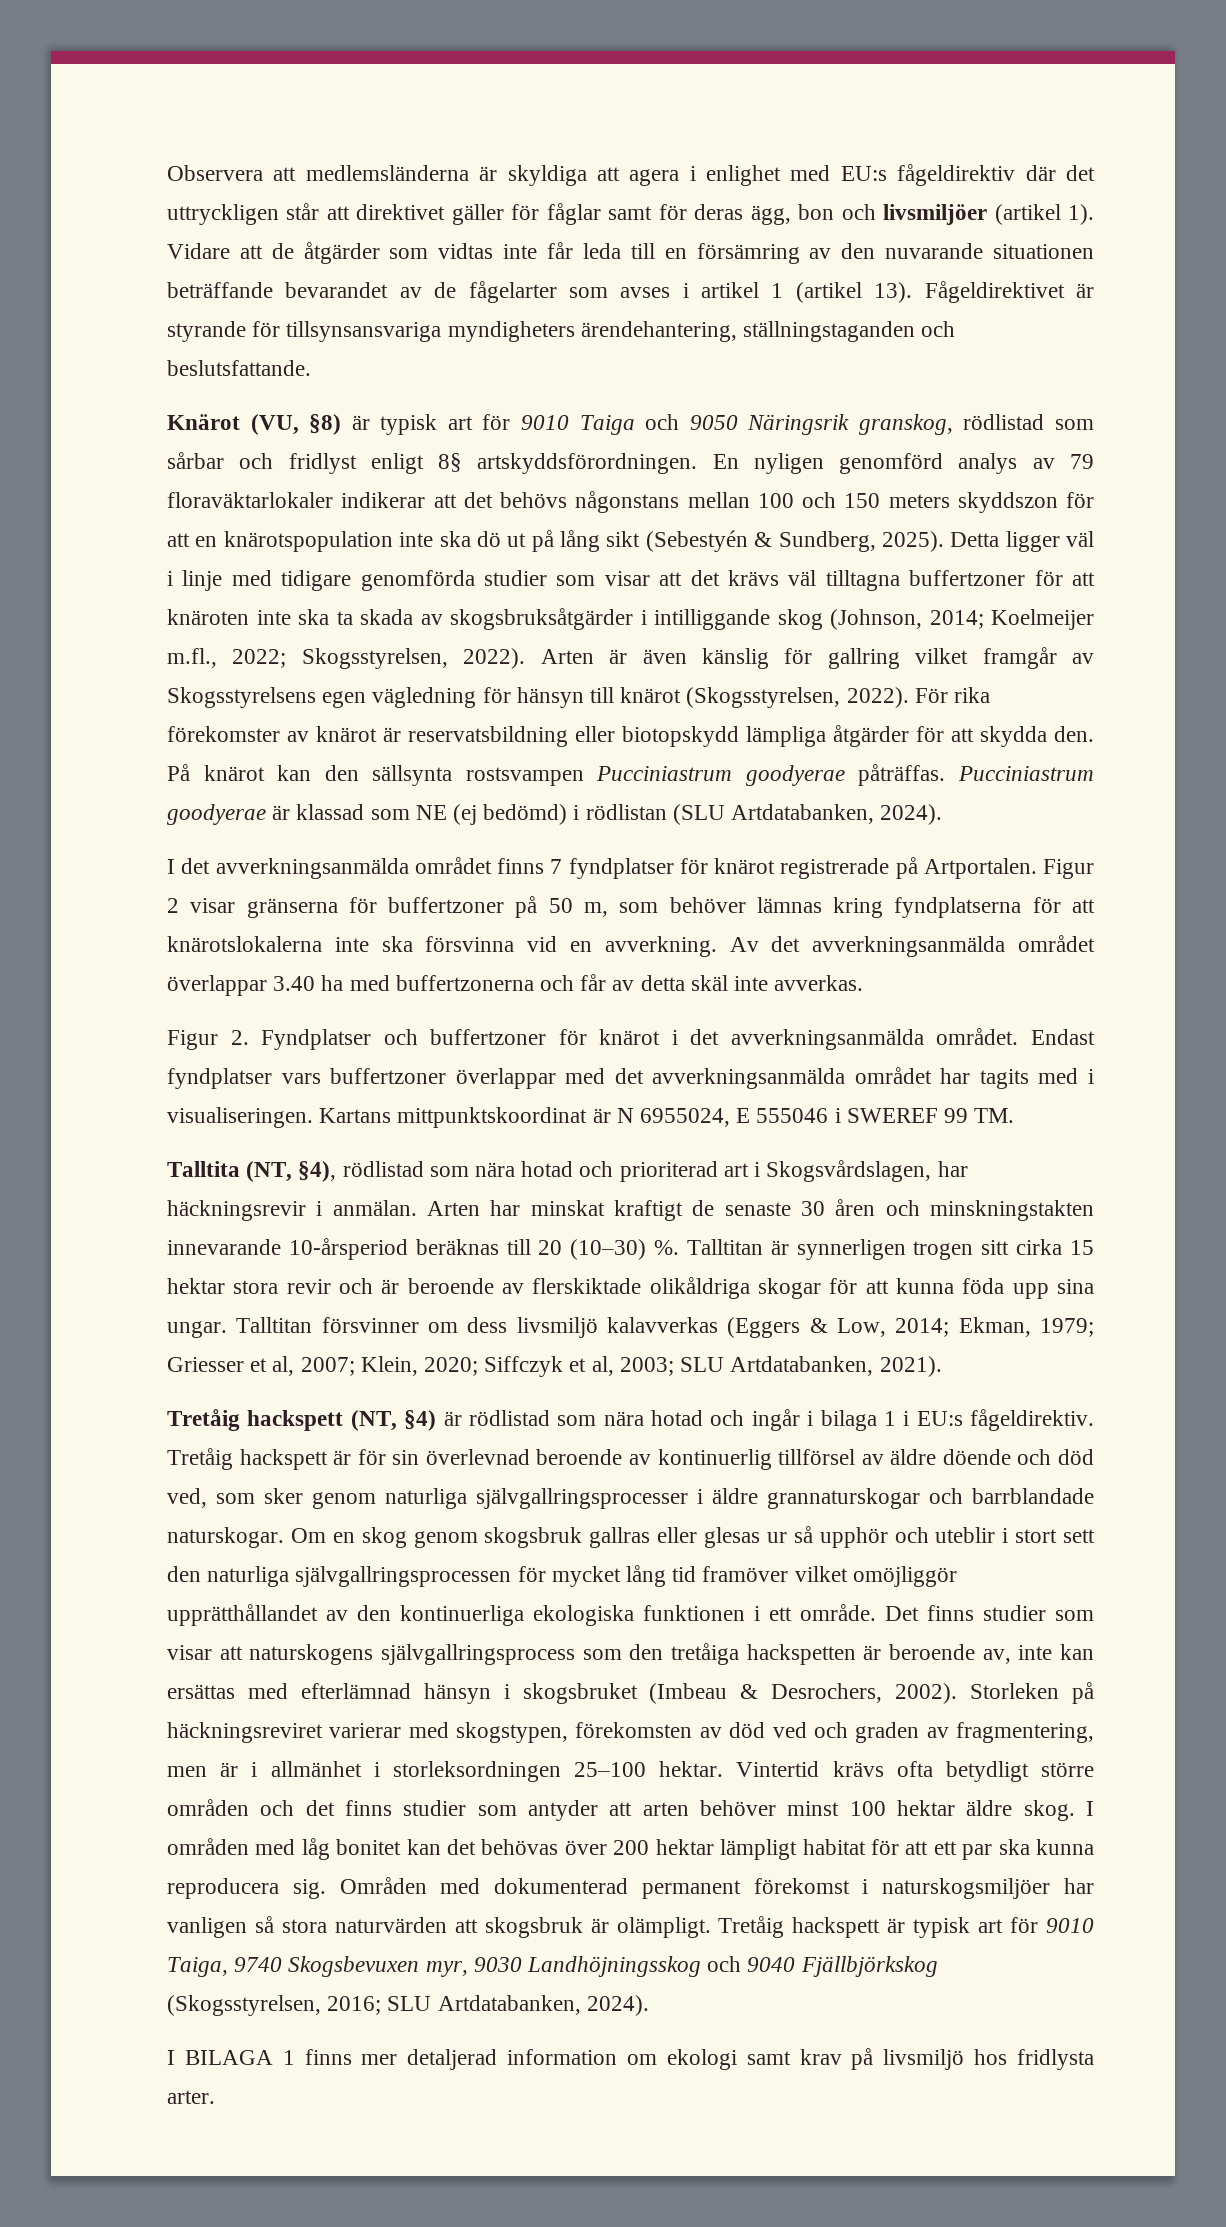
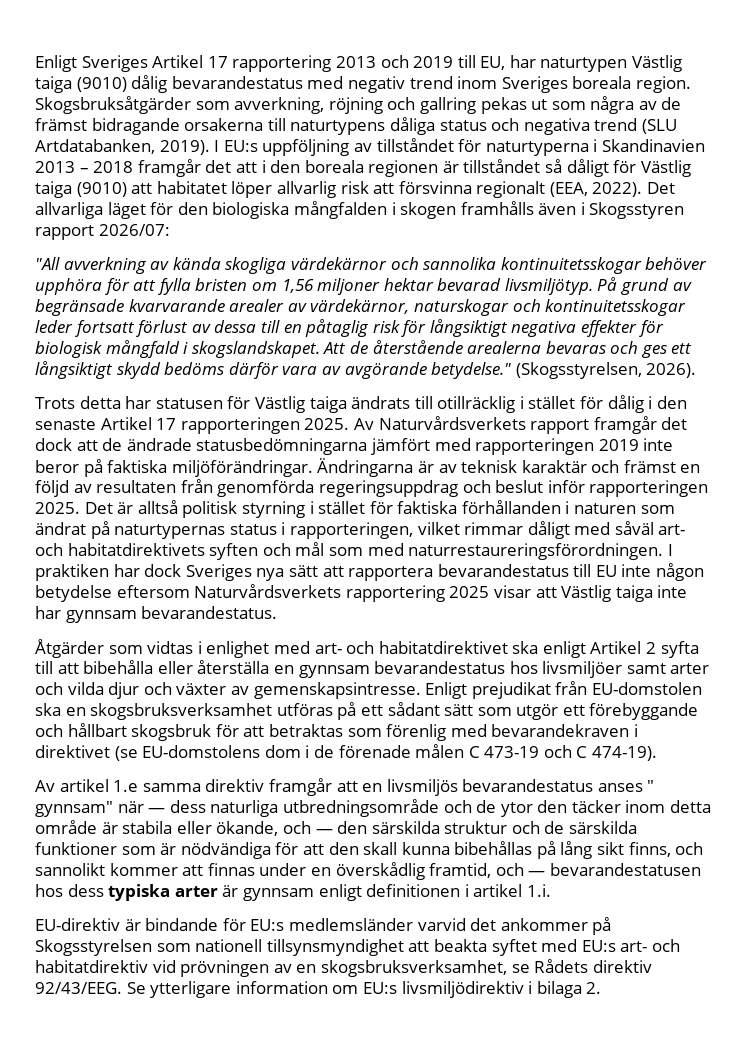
[167,164,1095,186] [167,203,1094,225] [167,242,1094,264] [167,281,1094,303] [167,321,956,342] [167,360,311,376] [167,414,1094,435] [167,452,1094,474] [167,491,1094,513] [167,530,1094,552] [167,570,1095,591] [167,608,1094,630] [167,647,1094,669] [167,687,991,708] [167,725,1094,747] [167,764,1094,786] [167,804,943,825] [167,857,1094,879] [167,896,1095,918] [167,935,1095,957] [167,974,864,996] [167,1028,1095,1050] [167,1067,1094,1089] [167,1107,1015,1128] [167,1160,968,1182] [167,1199,1094,1221] [167,1238,1094,1260] [167,1277,1094,1299] [167,1317,1094,1338] [167,1356,942,1377] [167,1409,1094,1431] [167,1448,1094,1470] [167,1488,1094,1509] [167,1526,1095,1548] [167,1565,957,1587] [167,1604,1094,1626] [167,1643,1094,1665] [167,1682,1094,1704] [167,1722,1094,1743] [167,1761,1094,1782] [167,1799,1094,1821] [167,1838,1094,1860] [167,1877,1094,1899] [167,1916,1094,1938] [167,1956,938,1977] [167,1995,649,2016] [167,2048,1095,2070] [167,2090,215,2104] Observera att medlemsländerna är skyldiga att agera i enlighet med EU:s fågeldirektiv där det uttryckligen står att direktivet gäller för fåglar samt för deras ägg, bon och livsmiljöer (artikel 1). Vidare att de åtgärder som vidtas inte får leda till en försämring av den nuvarande situationen beträffande bevarandet av de fågelarter som avses i artikel 1 (artikel 13). Fågeldirektivet är styrande för tillsynsansvariga myndigheters ärendehantering, ställningstaganden och beslutsfattande. // Knärot (VU, §8) är typisk art för 9010 Taiga och 9050 Näringsrik granskog, rödlistad som sårbar och fridlyst enligt 8§ artskyddsförordningen. En nyligen genomförd analys av 79 floraväktarlokaler indikerar att det behövs någonstans mellan 100 och 150 meters skyddszon för att en knärotspopulation inte ska dö ut på lång sikt (Sebestyén & Sundberg, 2025). Detta ligger väl i linje med tidigare genomförda studier som visar att det krävs väl tilltagna buffertzoner för att knäroten inte ska ta skada av skogsbruksåtgärder i intilliggande skog (Johnson, 2014; Koelmeijer m.fl., 2022; Skogsstyrelsen, 2022). Arten är även känslig för gallring vilket framgår av Skogsstyrelsens egen vägledning för hänsyn till knärot (Skogsstyrelsen, 2022). För rika förekomster av knärot är reservatsbildning eller biotopskydd lämpliga åtgärder för att skydda den. På knärot kan den sällsynta rostsvampen Pucciniastrum goodyerae påträffas. Pucciniastrum goodyerae är klassad som NE (ej bedömd) i rödlistan (SLU Artdatabanken, 2024). // I det avverkningsanmälda området finns 7 fyndplatser för knärot registrerade på Artportalen. Figur 2 visar gränserna för buffertzoner på 50 m, som behöver lämnas kring fyndplatserna för att knärotslokalerna inte ska försvinna vid en avverkning. Av det avverkningsanmälda området överlappar 3.40 ha med buffertzonerna och får av detta skäl inte avverkas. // Figur 2. Fyndplatser och buffertzoner för knärot i det avverkningsanmälda området. Endast fyndplatser vars buffertzoner överlappar med det avverkningsanmälda området har tagits med i visualiseringen. Kartans mittpunktskoordinat är N 6955024, E 555046 i SWEREF 99 TM. // Talltita (NT, §4), rödlistad som nära hotad och prioriterad art i Skogsvårdslagen, har häckningsrevir i anmälan. Arten har minskat kraftigt de senaste 30 åren och minskningstakten innevarande 10-årsperiod beräknas till 20 (10–30) %. Talltitan är synnerligen trogen sitt cirka 15 hektar stora revir och är beroende av flerskiktade olikåldriga skogar för att kunna föda upp sina ungar. Talltitan försvinner om dess livsmiljö kalavverkas (Eggers & Low, 2014; Ekman, 1979; Griesser et al, 2007; Klein, 2020; Siffczyk et al, 2003; SLU Artdatabanken, 2021). // Tretåig hackspett (NT, §4) är rödlistad som nära hotad och ingår i bilaga 1 i EU:s fågeldirektiv. Tretåig hackspett är för sin överlevnad beroende av kontinuerlig tillförsel av äldre döende och död ved, som sker genom naturliga självgallringsprocesser i äldre grannaturskogar och barrblandade naturskogar. Om en skog genom skogsbruk gallras eller glesas ur så upphör och uteblir i stort sett den naturliga självgallringsprocessen för mycket lång tid framöver vilket omöjliggör upprätthållandet av den kontinuerliga ekologiska funktionen i ett område. Det finns studier som visar att naturskogens självgallringsprocess som den tretåiga hackspetten är beroende av, inte kan ersättas med efterlämnad hänsyn i skogsbruket (Imbeau & Desrochers, 2002). Storleken på häckningsreviret varierar med skogstypen, förekomsten av död ved och graden av fragmentering, men är i allmänhet i storleksordningen 25–100 hektar. Vintertid krävs ofta betydligt större områden och det finns studier som antyder att arten behöver minst 100 hektar äldre skog. I områden med låg bonitet kan det behövas över 200 hektar lämpligt habitat för att ett par ska kunna reproducera sig. Områden med dokumenterad permanent förekomst i naturskogsmiljöer har vanligen så stora naturvärden att skogsbruk är olämpligt. Tretåig hackspett är typisk art för 9010 Taiga, 9740 Skogsbevuxen myr, 9030 Landhöjningsskog och 9040 Fjällbjörkskog (Skogsstyrelsen, 2016; SLU Artdatabanken, 2024). // I BILAGA 1 finns mer detaljerad information om ekologi samt krav på livsmiljö hos fridlysta arter. -> [35,55,683,72] [35,75,691,93] [35,96,682,114] [35,117,677,135] [35,138,705,156] [35,159,691,177] [35,181,676,198] [35,201,685,219] [35,224,170,240] [35,257,708,274] [35,277,692,295] [35,299,687,316] [35,319,664,337] [35,340,693,358] [35,361,697,379] [35,395,687,413] [35,416,688,434] [35,438,674,455] [35,458,701,477] [35,479,709,497] [35,500,675,518] [35,521,686,539] [35,542,673,560] [35,563,705,581] [35,584,688,602] [35,606,278,623] [35,639,699,658] [35,660,710,678] [35,681,702,699] [35,702,699,720] [35,723,638,741] [35,744,658,761] [35,778,655,796] [35,799,712,817] [35,820,638,836] [35,841,704,859] [35,862,701,880] [35,884,551,901] [35,917,612,935] [35,939,680,956] [35,959,652,977] [35,981,602,998] Enligt Sveriges Artikel 17 rapportering 2013 och 2019 till EU, har naturtypen Västlig taiga (9010) dålig bevarandestatus med negativ trend inom Sveriges boreala region. Skogsbruksåtgärder som avverkning, röjning och gallring pekas ut som några av de främst bidragande orsakerna till naturtypens dåliga status och negativa trend (SLU Artdatabanken, 2019). I EU:s uppföljning av tillståndet för naturtyperna i Skandinavien 2013 – 2018 framgår det att i den boreala regionen är tillståndet så dåligt för Västlig taiga (9010) att habitatet löper allvarlig risk att försvinna regionalt (EEA, 2022). Det allvarliga läget för den biologiska mångfalden i skogen framhålls även i Skogsstyren rapport 2026/07: // "All avverkning av kända skogliga värdekärnor och sannolika kontinuitetsskogar behöver upphöra för att fylla bristen om 1,56 miljoner hektar bevarad livsmiljötyp. På grund av begränsade kvarvarande arealer av värdekärnor, naturskogar och kontinuitetsskogar leder fortsatt förlust av dessa till en påtaglig risk för långsiktigt negativa effekter för biologisk mångfald i skogslandskapet. Att de återstående arealerna bevaras och ges ett långsiktigt skydd bedöms därför vara av avgörande betydelse." (Skogsstyrelsen, 2026). // Trots detta har statusen för Västlig taiga ändrats till otillräcklig i stället för dålig i den senaste Artikel 17 rapporteringen 2025. Av Naturvårdsverkets rapport framgår det dock att de ändrade statusbedömningarna jämfört med rapporteringen 2019 inte beror på faktiska miljöförändringar. Ändringarna är av teknisk karaktär och främst en följd av resultaten från genomförda regeringsuppdrag och beslut inför rapporteringen 2025. Det är alltså politisk styrning i stället för faktiska förhållanden i naturen som ändrat på naturtypernas status i rapporteringen, vilket rimmar dåligt med såväl art- och habitatdirektivets syften och mål som med naturrestaureringsförordningen. I praktiken har dock Sveriges nya sätt att rapportera bevarandestatus till EU inte någon betydelse eftersom Naturvårdsverkets rapportering 2025 visar att Västlig taiga inte har gynnsam bevarandestatus. // Åtgärder som vidtas i enlighet med art- och habitatdirektivet ska enligt Artikel 2 syfta till att bibehålla eller återställa en gynnsam bevarandestatus hos livsmiljöer samt arter och vilda djur och växter av gemenskapsintresse. Enligt prejudikat från EU-domstolen ska en skogsbruksverksamhet utföras på ett sådant sätt som utgör ett förebyggande och hållbart skogsbruk för att betraktas som förenlig med bevarandekraven i direktivet (se EU-domstolens dom i de förenade målen C 473-19 och C 474-19). // Av artikel 1.e samma direktiv framgår att en livsmiljös bevarandestatus anses " gynnsam" när — dess naturliga utbredningsområde och de ytor den täcker inom detta område är stabila eller ökande, och — den särskilda struktur och de särskilda funktioner som är nödvändiga för att den skall kunna bibehållas på lång sikt finns, och sannolikt kommer att finnas under en överskådlig framtid, och — bevarandestatusen hos dess typiska arter är gynnsam enligt definitionen i artikel 1.i. // EU-direktiv är bindande för EU:s medlemsländer varvid det ankommer på Skogsstyrelsen som nationell tillsynsmyndighet att beakta syftet med EU:s art- och habitatdirektiv vid prövningen av en skogsbruksverksamhet, se Rådets direktiv 92/43/EEG. Se ytterligare information om EU:s livsmiljödirektiv i bilaga 2.

